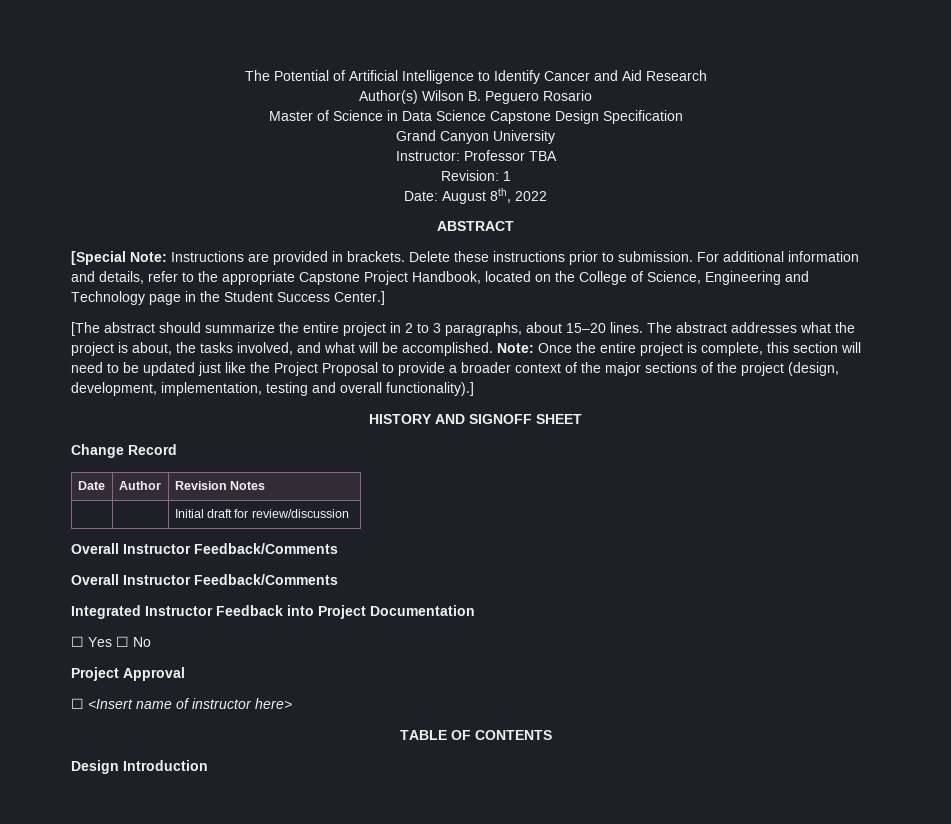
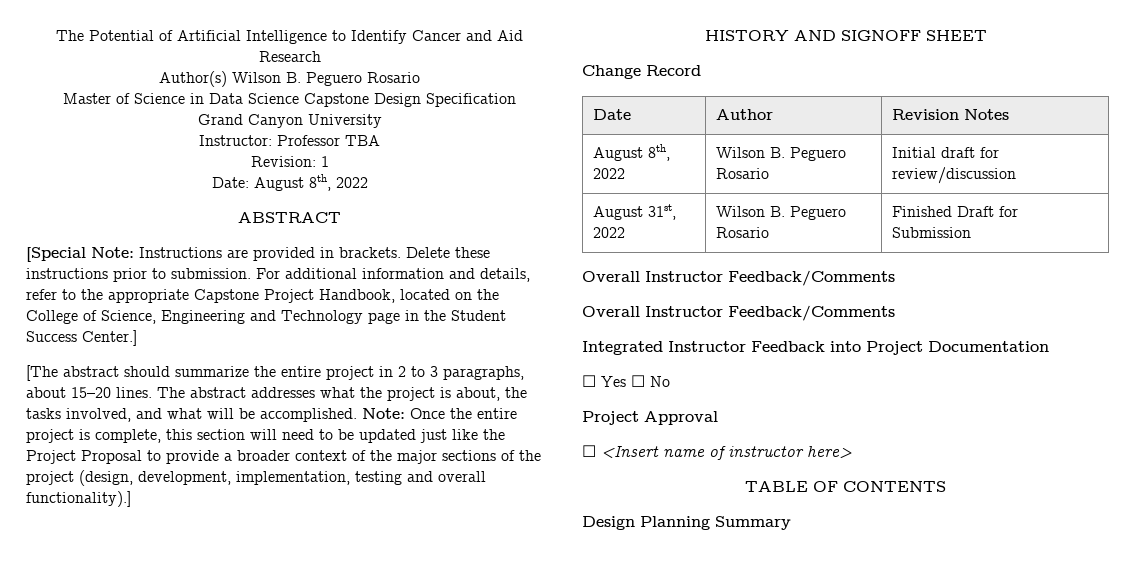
[174,509,349,518] | | Initial draft for review/discussion -> [593,144,671,161] [593,168,626,179] [716,147,847,161] [716,168,770,179] [892,147,1000,158] [892,167,1017,184] [593,204,677,220] [593,227,626,238] [716,206,847,220] [716,227,770,238] [892,206,1019,217] [892,227,972,238] August 8th, 2022 | Wilson B. Peguero Rosario | Initial draft for review/discussion // August 31st, 2022 | Wilson B. Peguero Rosario | Finished Draft for Submission
[123,760,208,771] Introduction -> [640,516,791,530] Planning Summary

